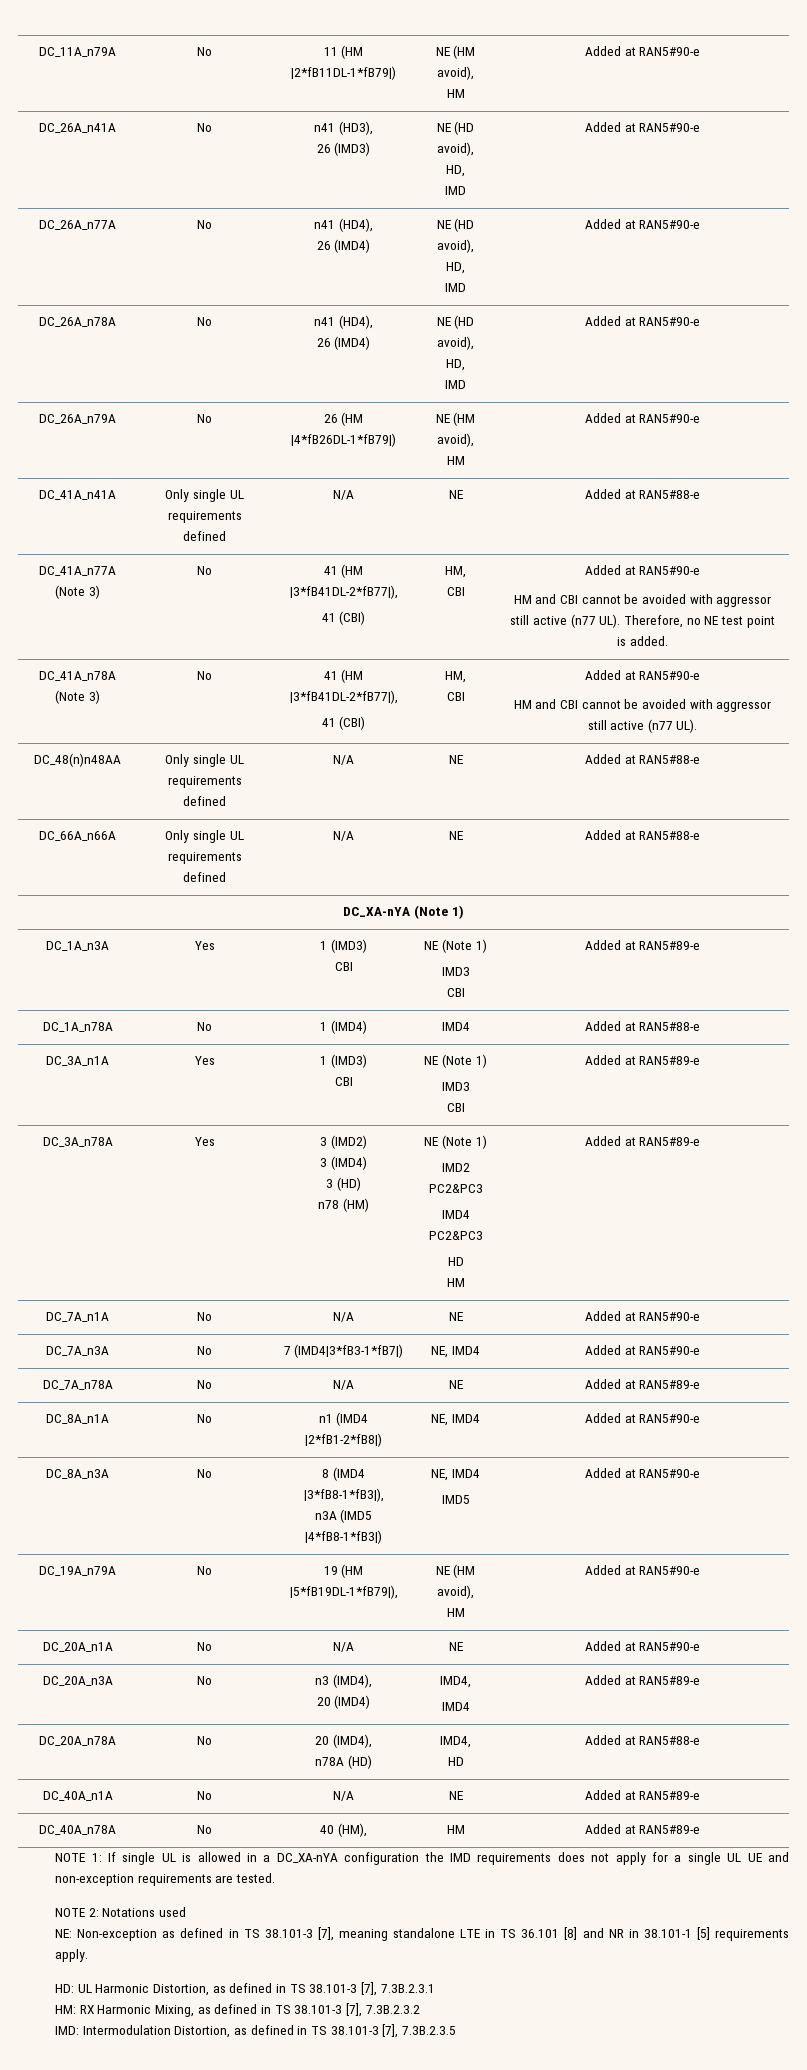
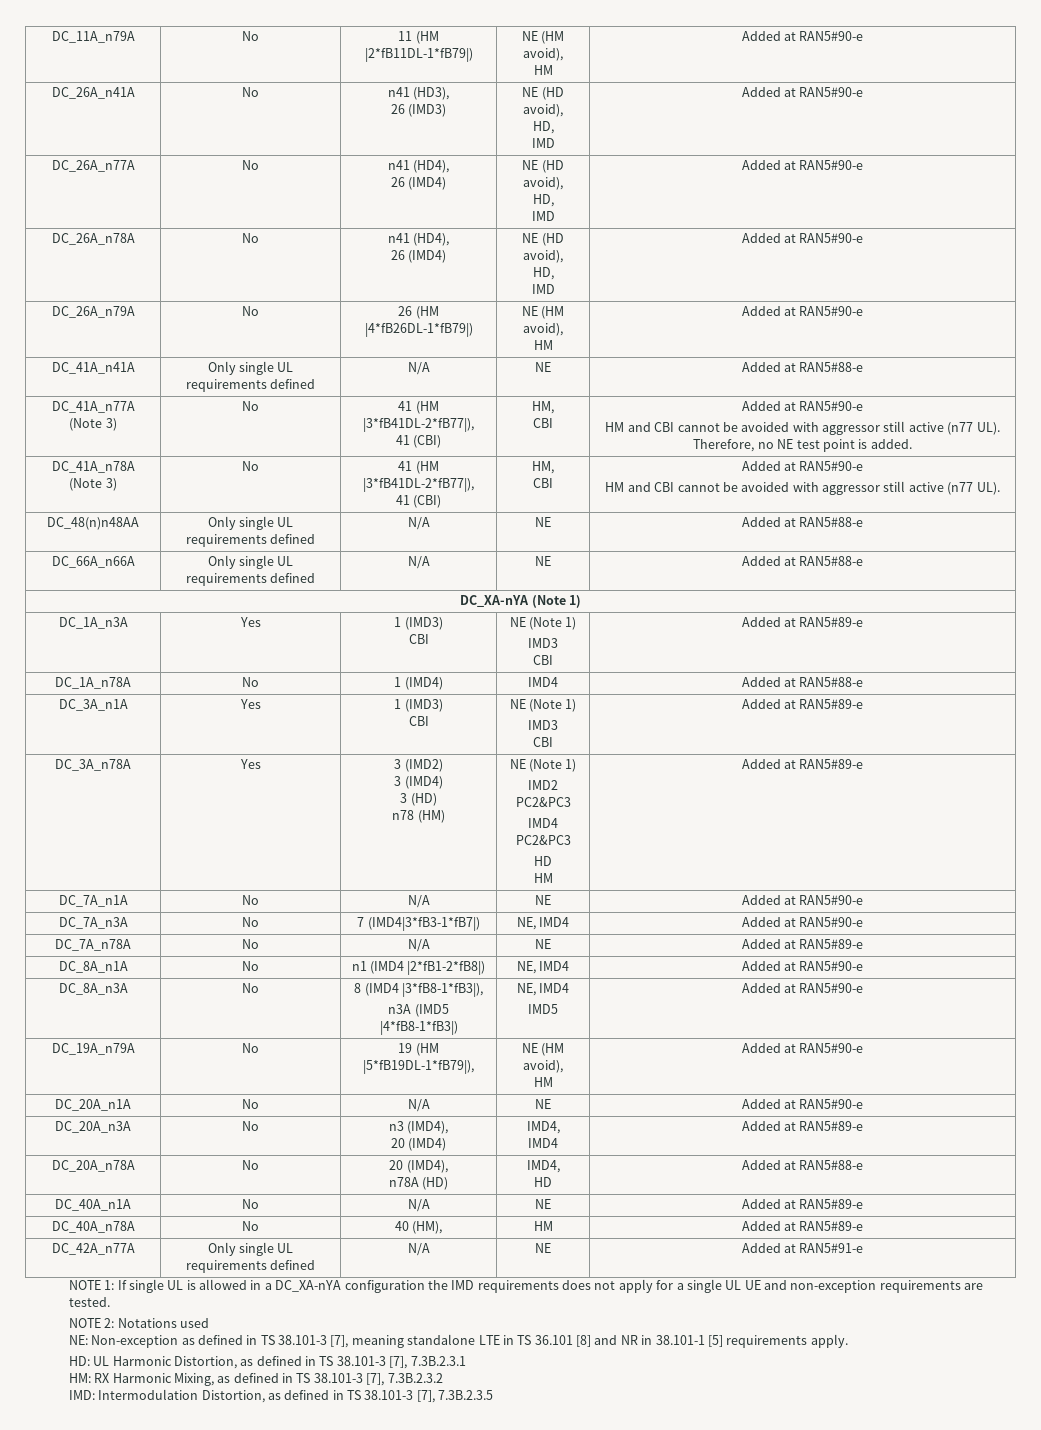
(701, 1829) none -> [51,1243,135,1255] [207,1242,294,1256] [185,1260,316,1273] [407,1243,430,1256] [535,1243,551,1253] [741,1243,864,1253] // DC_42A_n77A | Only single UL requirements defined | N/A | NE | Added at RAN5#91-e

